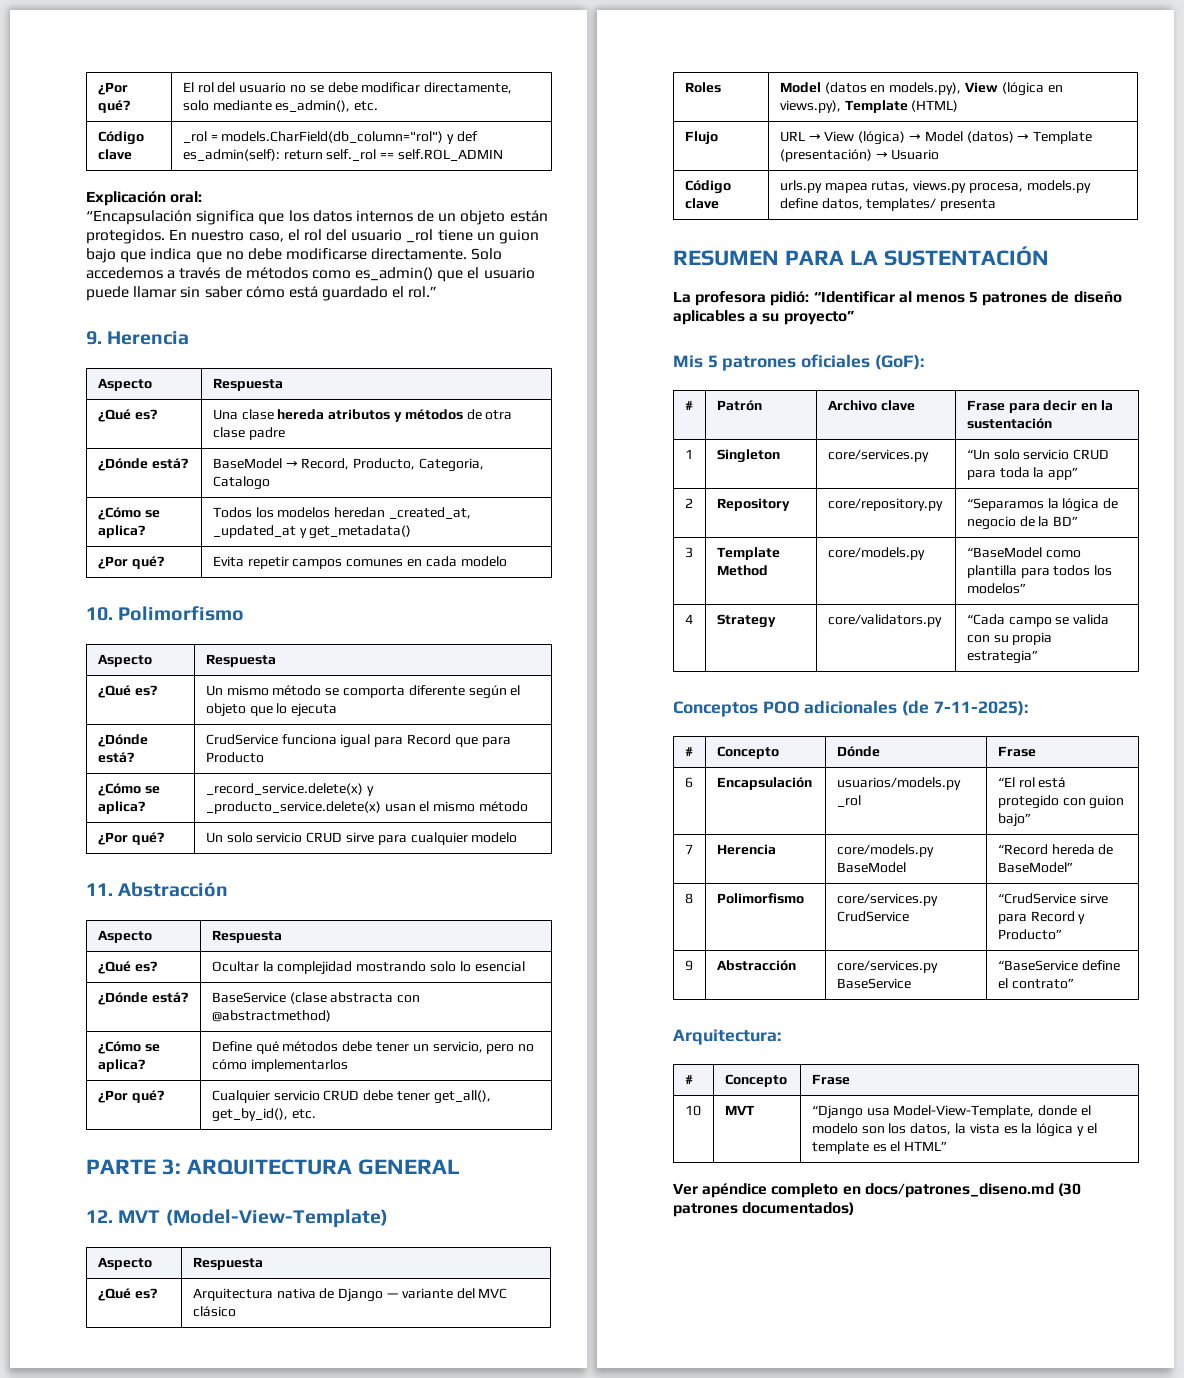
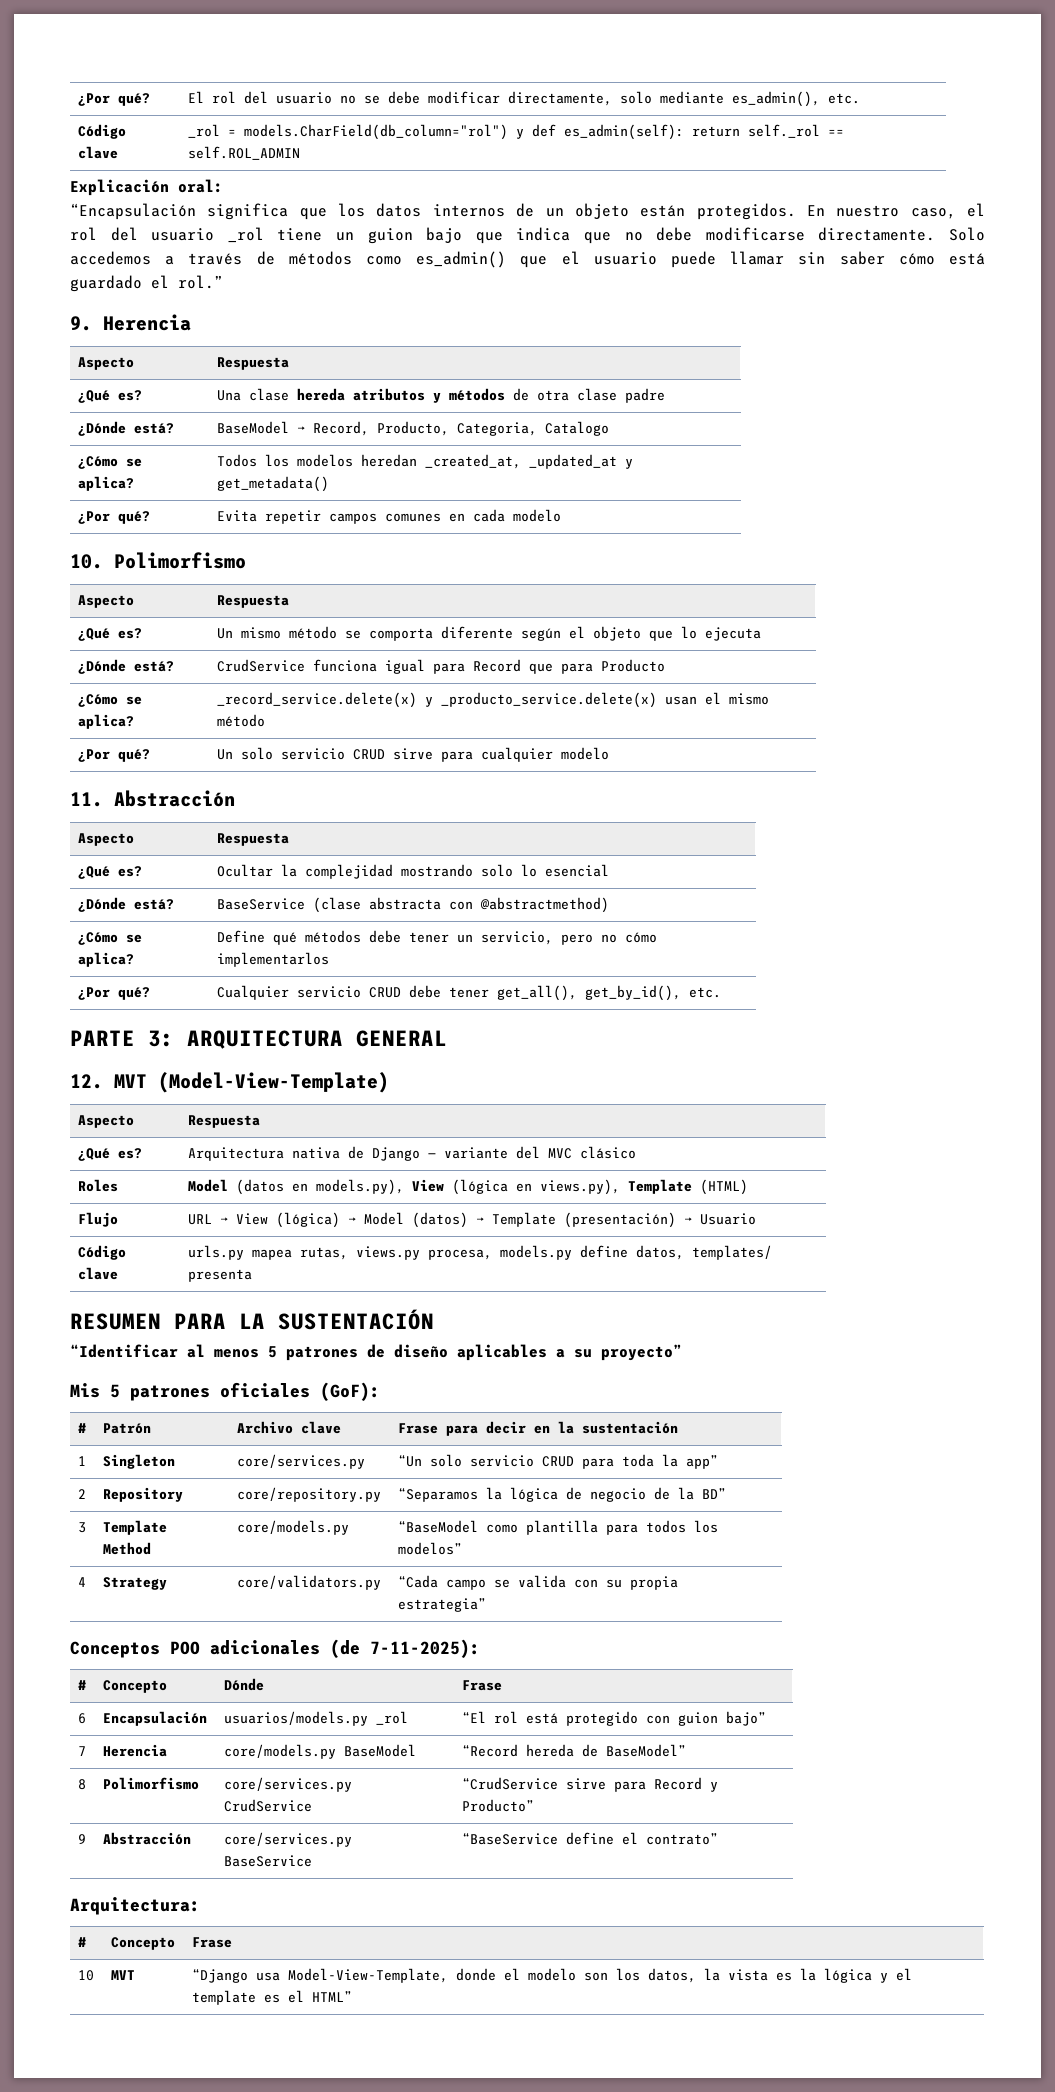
[673,291,810,306] La profesora pidió: -> (434, 1319) none
[673,1183,1081,1198] [673,1202,855,1217] // Ver apéndice completo en docs/patrones_diseno.md (30 patrones documentados) -> (353, 1996) none

